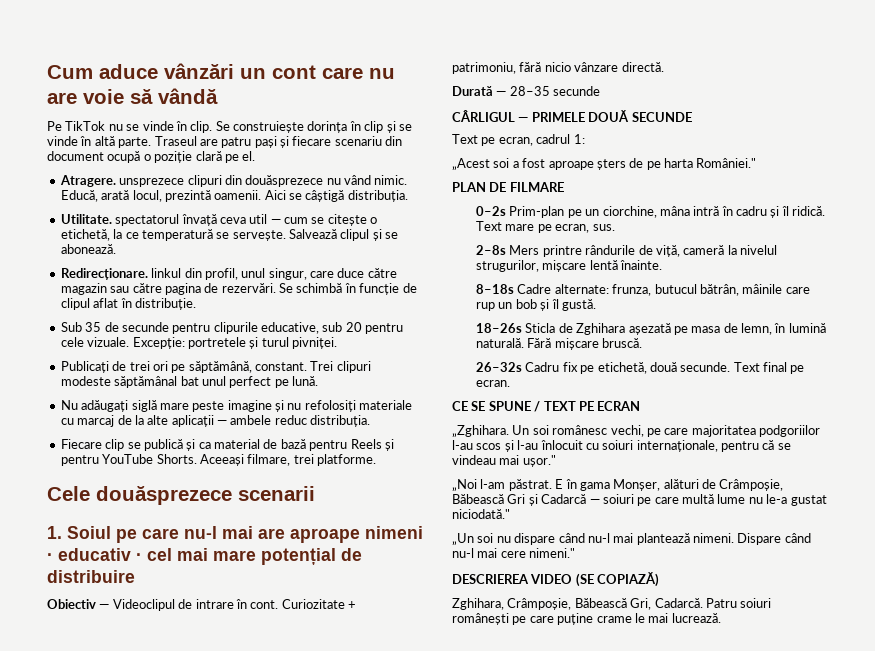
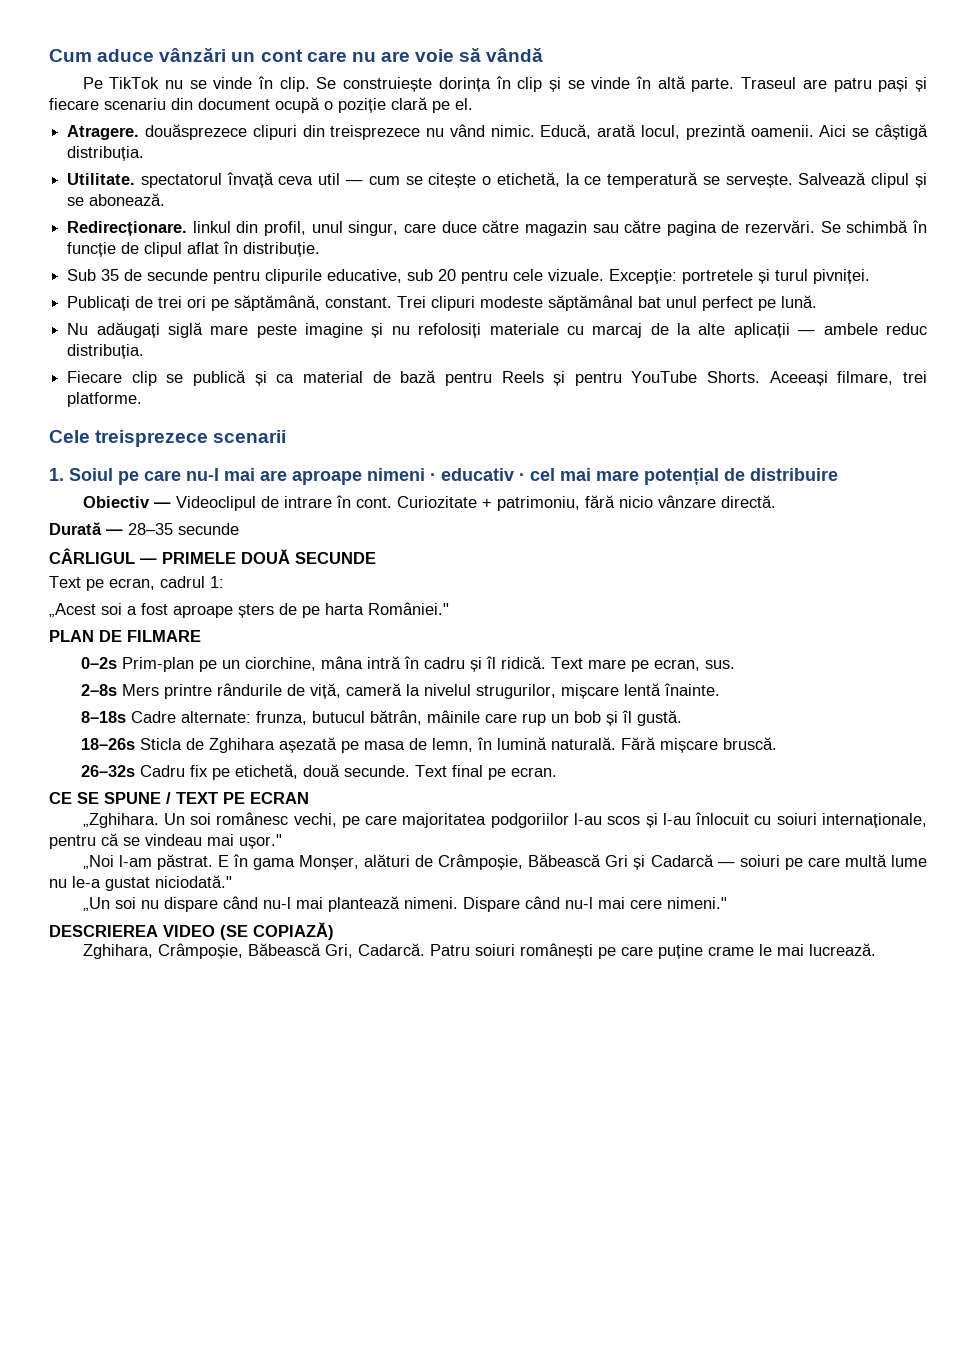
[119,178,185,187] unsprezece -> [144,124,247,140] douăsprezece
[245,175,324,187] douăsprezece -> [330,125,421,140] treisprezece
[96,486,232,505] douăsprezece -> [95,430,209,447] treisprezece

